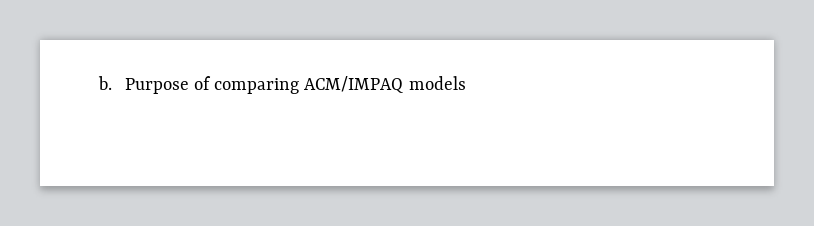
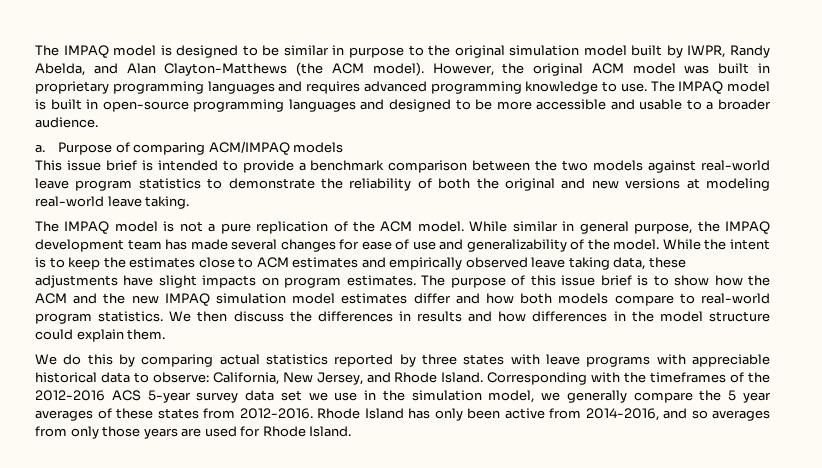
[98,76,112,90] b. -> [35,45,770,58] [35,62,771,76] [35,81,770,94] [35,99,771,112] [35,117,98,128] [35,144,45,153] The IMPAQ model is designed to be similar in purpose to the original simulation model built by IWPR, Randy Abelda, and Alan Clayton-Matthews (the ACM model). However, the original ACM model was built in proprietary programming languages and requires advanced programming knowledge to use. The IMPAQ model is built in open-source programming languages and designed to be more accessible and usable to a broader audience. // a.
(466, 83) none -> [35,160,770,173] [35,178,770,191] [35,196,190,209] [35,221,771,234] [35,239,770,252] [35,257,686,270] [35,275,771,288] [35,293,771,306] [35,311,770,324] [35,329,166,342] [35,354,770,367] [35,372,770,385] [35,390,771,403] [35,408,770,421] [35,426,352,439] // This issue brief is intended to provide a benchmark comparison between the two models against real-world leave program statistics to demonstrate the reliability of both the original and new versions at modeling real-world leave taking. // The IMPAQ model is not a pure replication of the ACM model. While similar in general purpose, the IMPAQ development team has made several changes for ease of use and generalizability of the model. While the intent is to keep the estimates close to ACM estimates and empirically observed leave taking data, these adjustments have slight impacts on program estimates. The purpose of this issue brief is to show how the ACM and the new IMPAQ simulation model estimates differ and how both models compare to real-world program statistics. We then discuss the differences in results and how differences in the model structure could explain them. // We do this by comparing actual statistics reported by three states with leave programs with appreciable historical data to observe: California, New Jersey, and Rhode Island. Corresponding with the timeframes of the 2012-2016 ACS 5-year survey data set we use in the simulation model, we generally compare the 5 year averages of these states from 2012-2016. Rhode Island has only been active from 2014-2016, and so averages from only those years are used for Rhode Island.

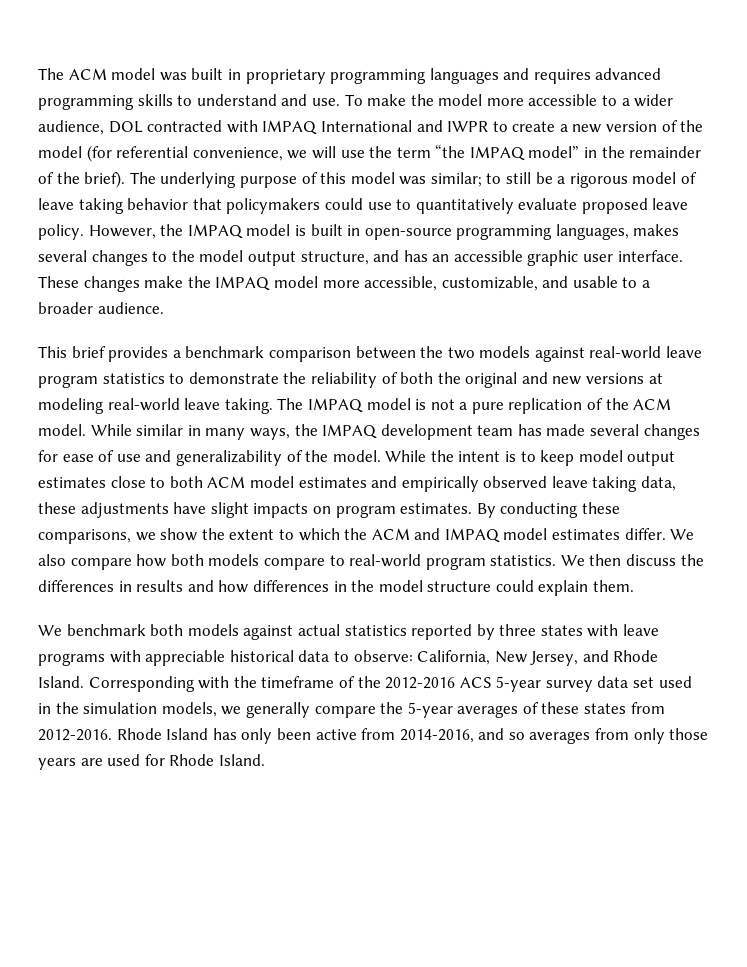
[35,45,770,58] [35,62,584,76] The IMPAQ model is designed to be similar in purpose to the original simulation model built by IWPR, Randy Abelda, and Alan Clayton-Matthews (the ACM model). However, the original -> [38,68,64,80] The
[525,81,675,94] knowledge to use. The -> [137,94,674,107] [38,120,704,135] [38,144,702,162] [38,171,698,188] [38,198,689,214] [38,224,184,240] skills to understand and use. To make the model more accessible to a wider audience, DOL contracted with IMPAQ International and IWPR to create a new version of the model (for referential convenience, we will use the term “the IMPAQ model” in the remainder of the brief). The underlying purpose of this model was similar; to still be a rigorous model of leave taking behavior that policymakers could use to quantitatively evaluate proposed leave policy. However, the
[288,99,607,112] languages and designed to be more accessible -> [555,224,680,240] [38,250,683,266] [38,276,538,292] languages, makes several changes to the model output structure, and has an accessible graphic user interface. These changes make the IMPAQ model more accessible, customizable,
[35,141,344,155] [35,160,294,173] a. Purpose of comparing ACM/IMPAQ models // This issue brief is intended to provide -> [38,346,169,362] This brief provides
(190, 202) // -> (273, 406) none
[579,221,693,234] general purpose, -> [205,428,290,440] many ways,
[103,257,126,268] the -> [578,450,676,466] model output
[256,257,289,268] ACM -> [169,476,294,488] both ACM model
[421,275,771,288] [35,293,480,306] The purpose of this issue brief is to show how the ACM and the new IMPAQ simulation model estimates differ and -> [476,502,620,518] [38,528,695,544] [38,554,132,570] By conducting these comparisons, we show the extent to which the ACM and IMPAQ model estimates differ. We also compare
[63,354,214,367] do this by comparing -> [66,624,294,640] benchmark both models against
[650,372,727,383] timeframes -> [261,676,335,688] timeframe
[308,392,358,401] we use -> [658,676,692,688] used
[488,390,535,403] model, -> [161,702,217,717] models,
[728,390,771,403] 5 year -> [407,702,453,718] 5-year

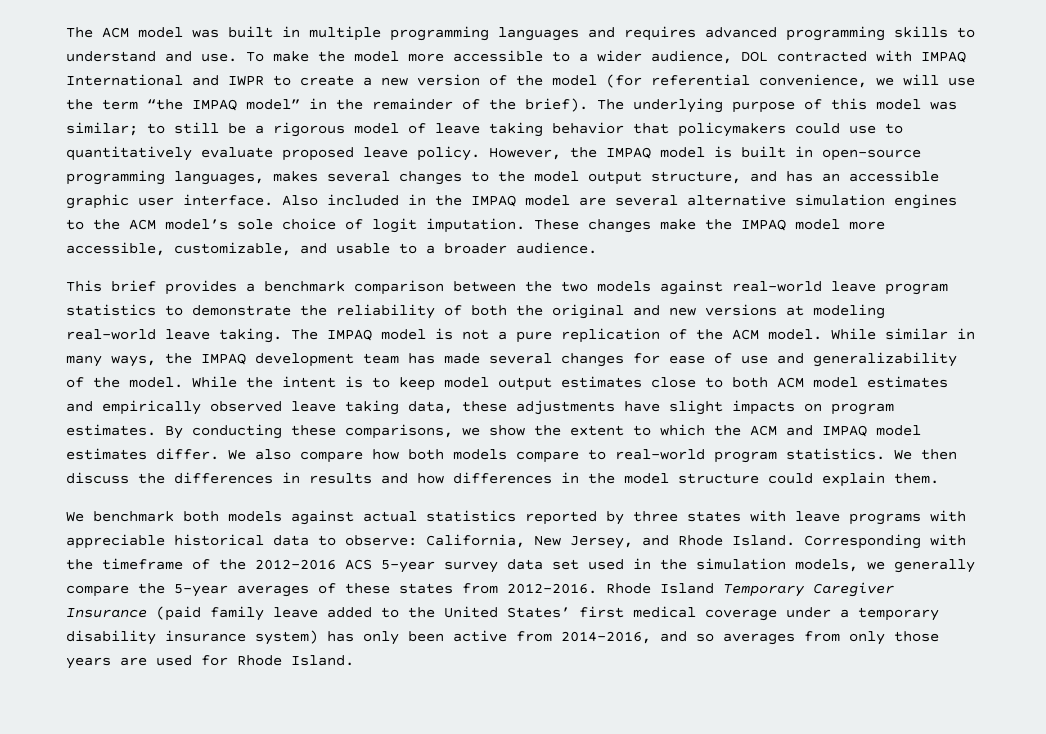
[245,69,326,84] proprietary -> [309,26,381,41] multiple
(683, 256) none -> [282,194,957,209] [66,218,525,233] Also included in the IMPAQ model are several alternative simulation engines to the ACM model’s sole choice of logit imputation.
(209, 734) none -> [723,582,894,597] [66,606,939,621] [66,630,318,645] Temporary Caregiver Insurance (paid family leave added to the United States’ first medical coverage under a temporary disability insurance system)

